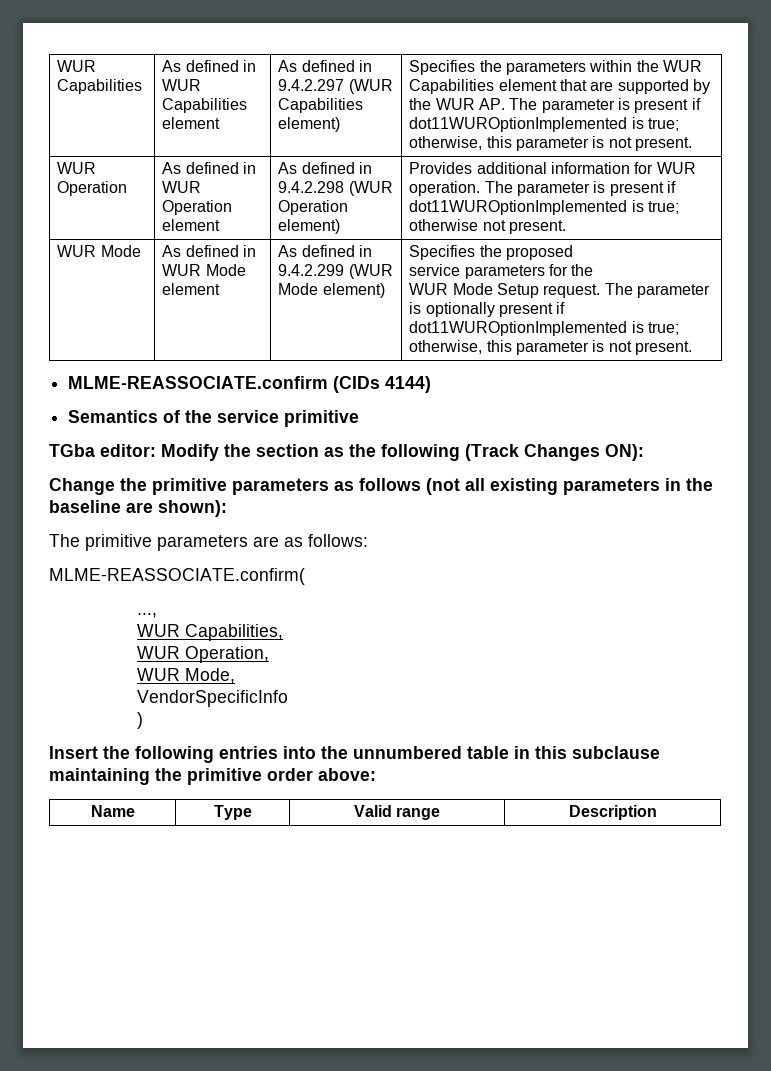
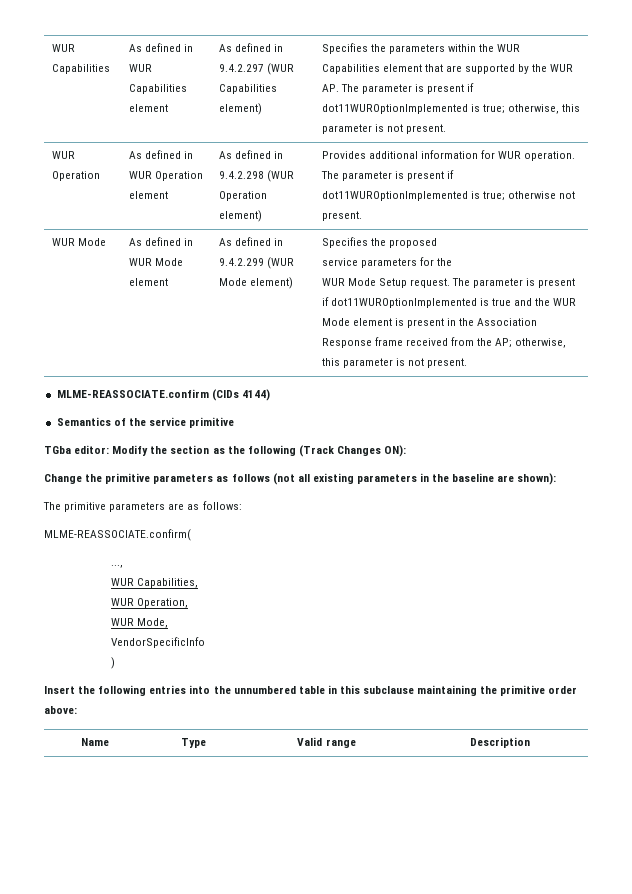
[425,302,566,317] [409,321,679,336] optionally present if dot11WUROptionImplemented is true; -> [538,278,576,288] [321,297,577,308] [321,318,538,328] [321,337,513,348] present if dot11WUROptionImplemented is true and the WUR Mode element is present in the Association Response frame received from the AP;

